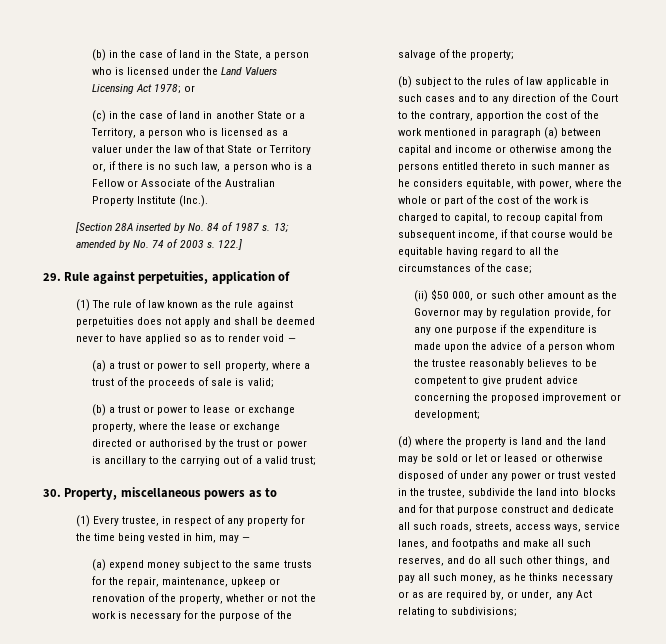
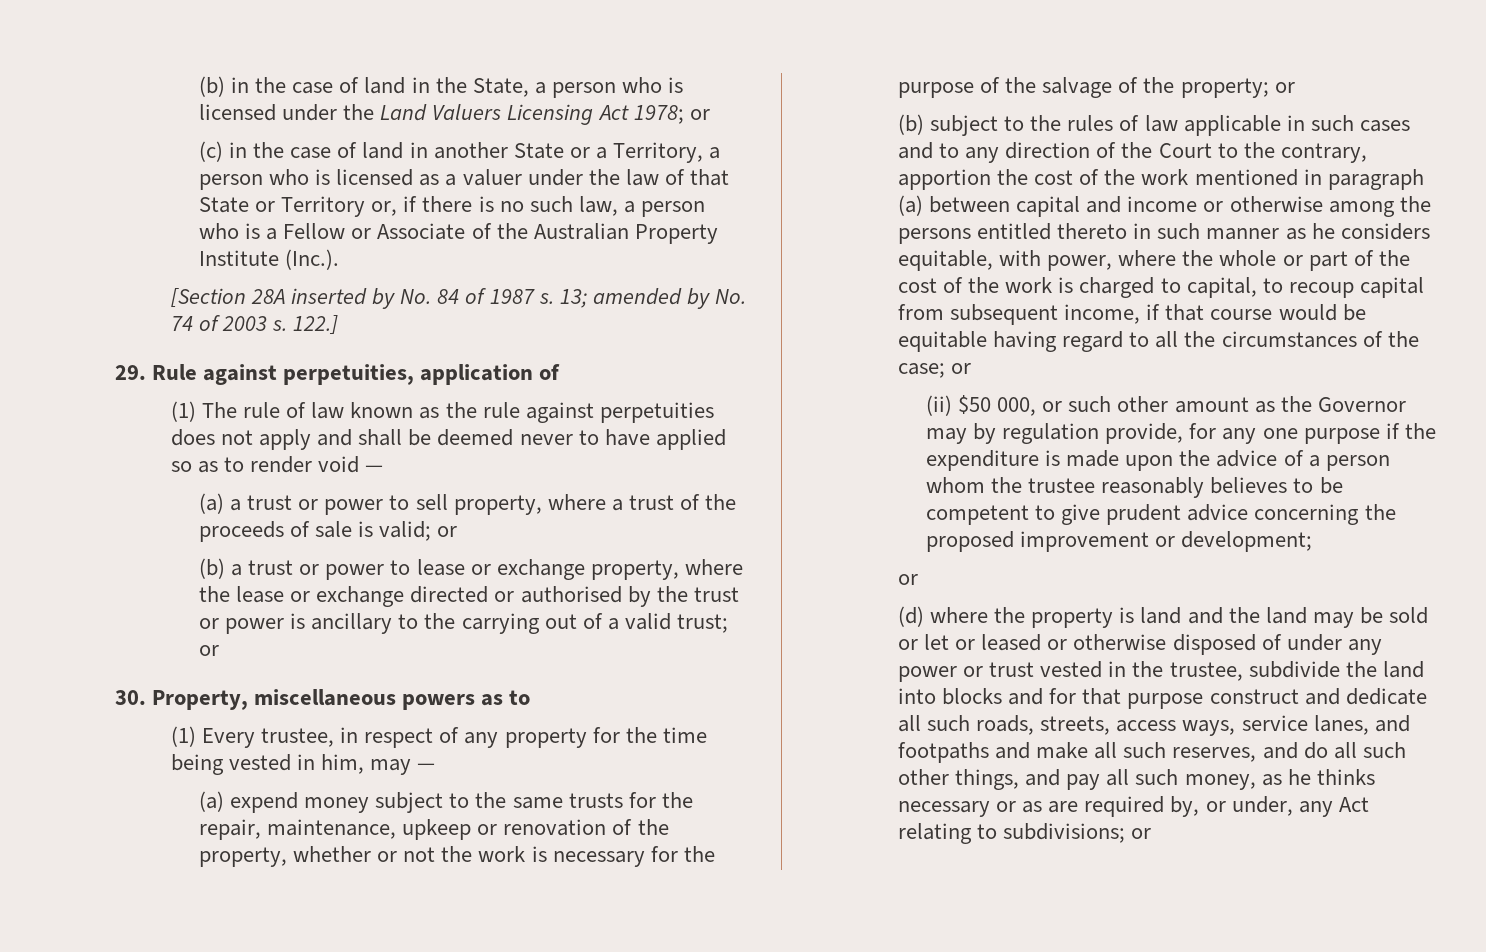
(274, 383) none -> [437,526,458,537] or
(316, 461) none -> [199,645,220,656] or
(515, 55) none -> [1274,82,1295,93] or
(533, 270) none -> [951,363,972,374] or
(481, 415) none -> [898,574,919,585] // or
(518, 612) none -> [1131,828,1152,839] or

